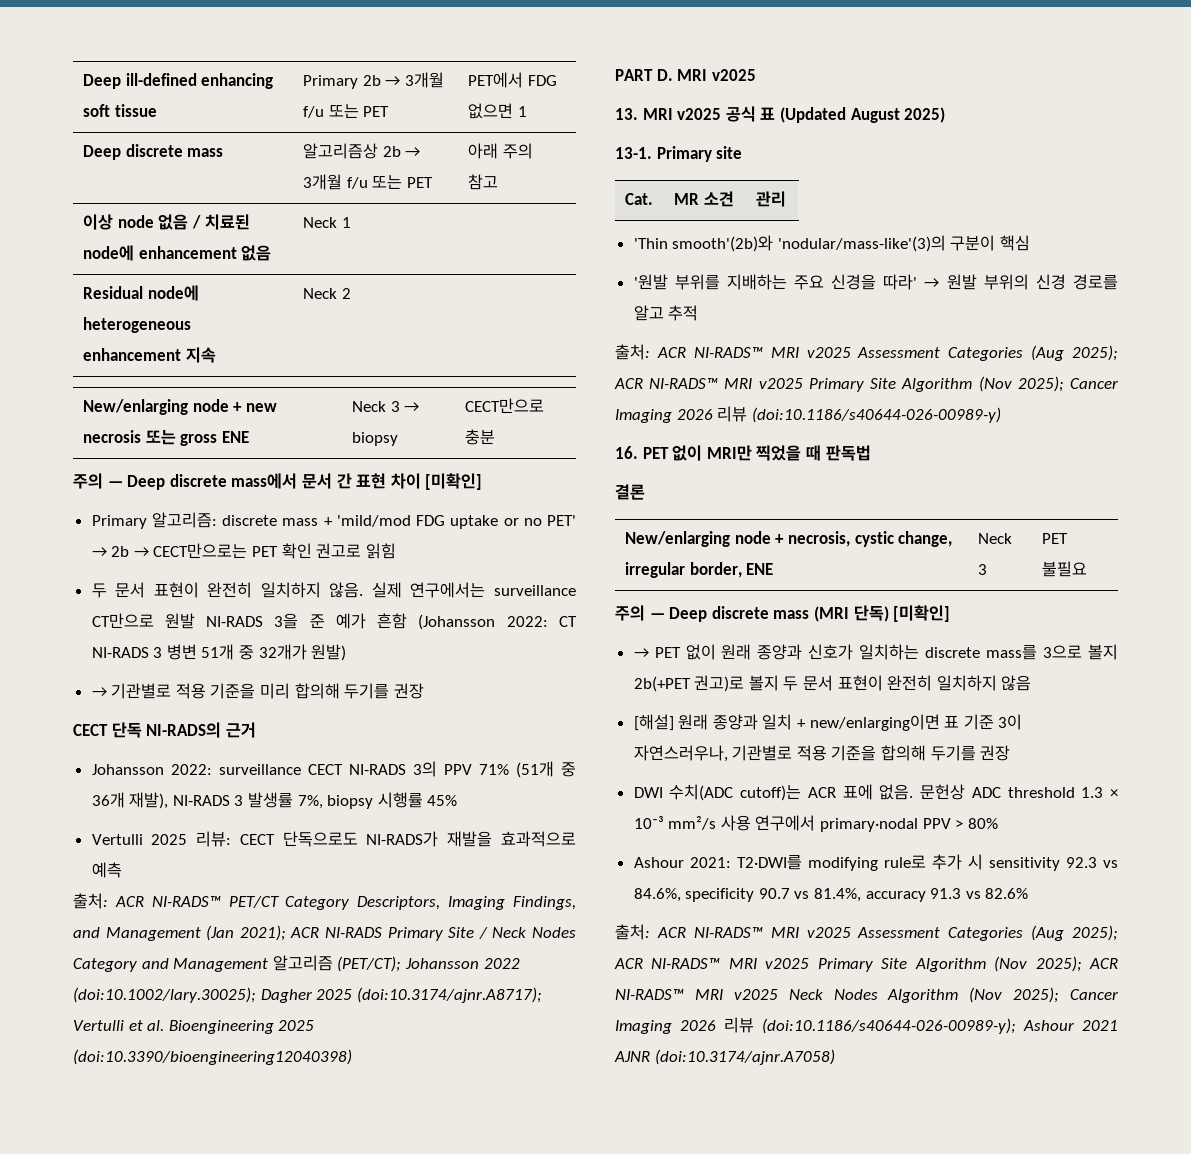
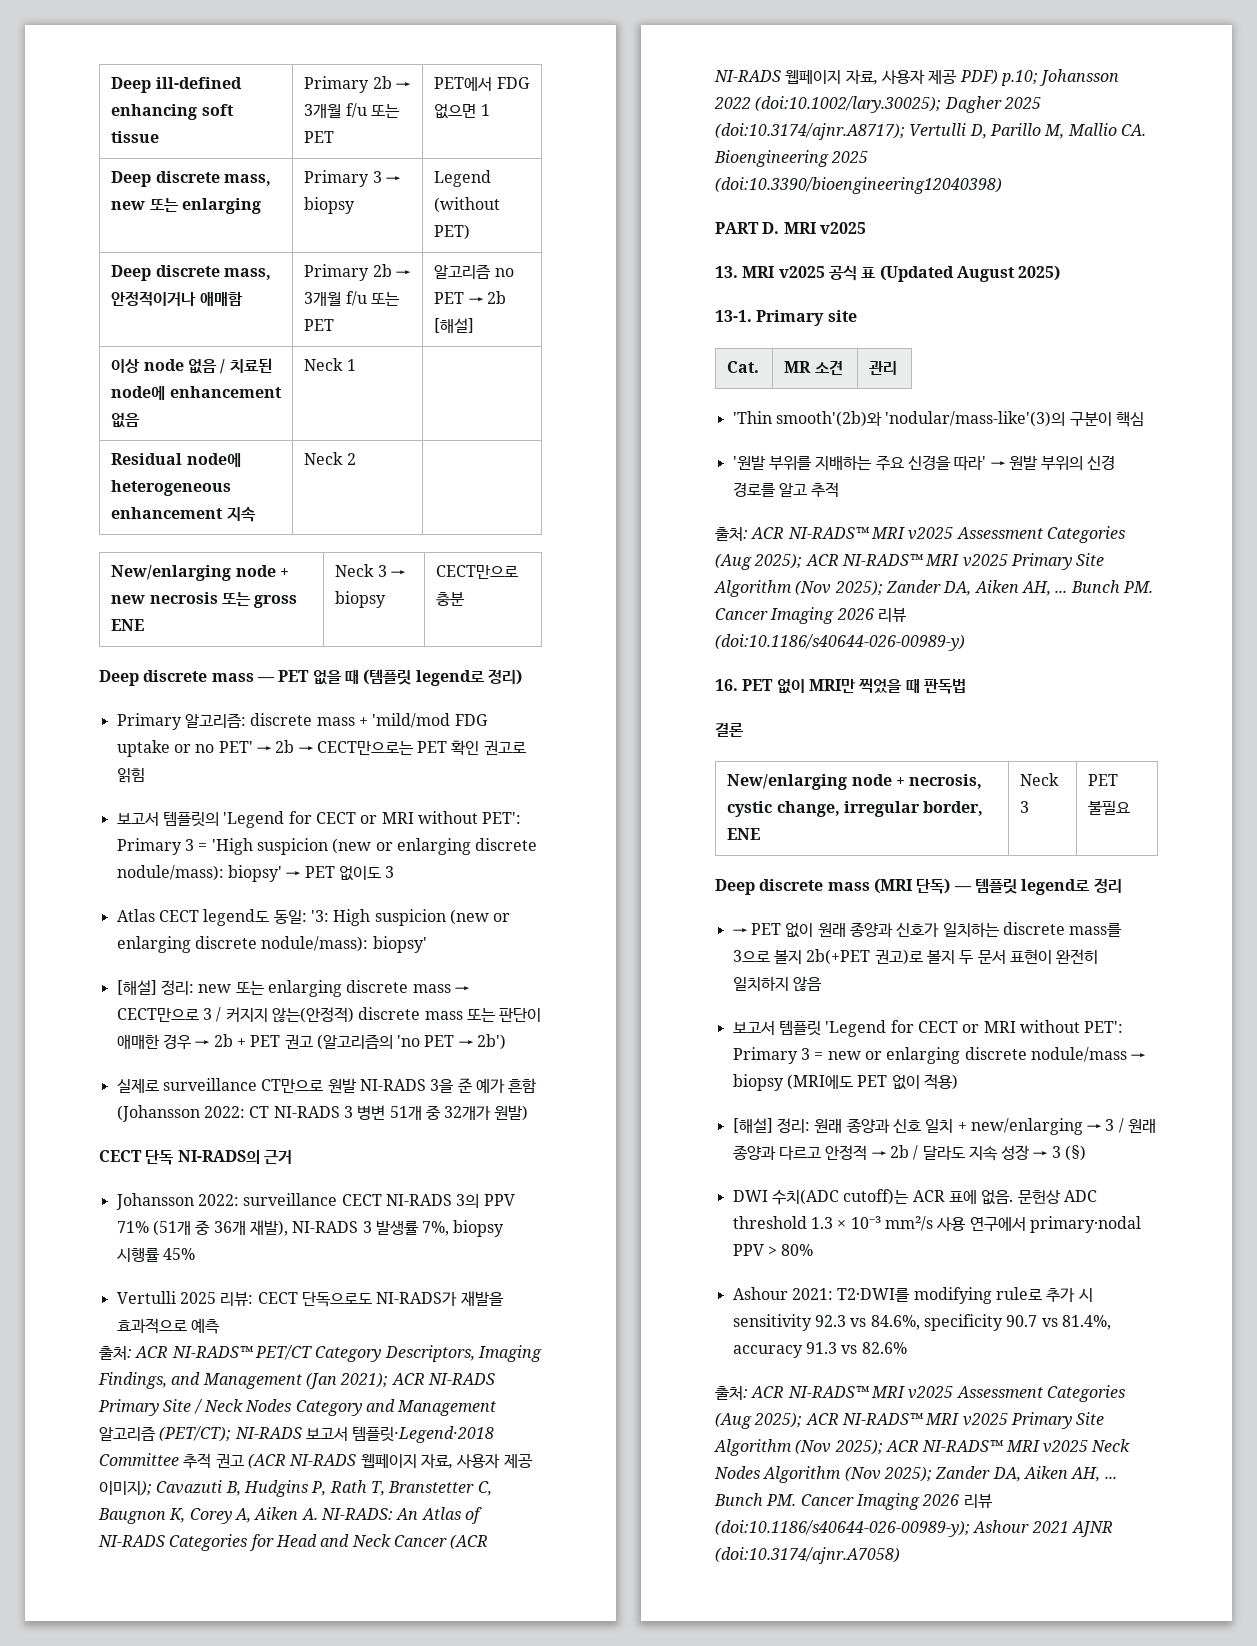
[187,148,224,157] [303,143,421,159] [303,174,433,190] [468,143,533,159] [468,174,499,190] mass | 알고리즘상 2b → 3개월 f/u 또는 PET | 아래 주의 참고 -> [223,174,271,186] [111,198,261,214] [304,170,401,187] [304,197,356,214] [434,170,492,187] [434,197,501,213] [434,224,471,240] [111,265,271,281] [111,291,243,306] [304,264,411,281] [304,291,400,306] [304,319,335,331] [434,264,514,279] [434,291,506,304] [434,318,475,333] mass, new 또는 enlarging | Primary 3 → biopsy | Legend (without PET) // Deep discrete mass, 안정적이거나 애매함 | Primary 2b → 3개월 f/u 또는 PET | 알고리즘 no PET → 2b [해설]
[73,473,483,490] 주의 — Deep discrete mass에서 문서 간 표현 차이 [미확인] -> [99,669,522,686] Deep discrete mass — PET 없을 때 (템플릿 legend로 정리)
[91,582,486,598] 두 문서 표현이 완전히 일치하지 않음. 실제 연구에서는 -> [116,811,522,828] [116,838,538,855] [116,865,395,882] [116,909,511,926] [116,936,427,953] [116,980,470,997] [116,1007,542,1023] [116,1034,507,1050] [116,1079,159,1093] 보고서 템플릿의 'Legend for CECT or MRI without PET': Primary 3 = 'High suspicion (new or enlarging discrete nodule/mass): biopsy' → PET 없이도 3 // Atlas CECT legend도 동일: '3: High suspicion (new or enlarging discrete nodule/mass): biopsy' // [해설] 정리: new 또는 enlarging discrete mass → CECT만으로 3 / 커지지 않는(안정적) discrete mass 또는 판단이 애매한 경우 → 2b + PET 권고 (알고리즘의 'no PET → 2b') // 실제로
[91,683,424,699] // → 기관별로 적용 기준을 미리 합의해 두기를 권장 -> (529, 1113) none
(402, 964) none -> [234,1426,495,1443] [99,1453,533,1469] [99,1480,492,1497] [98,1507,482,1524] [98,1534,489,1551] [714,69,1038,86] NI-RADS 보고서 템플릿·Legend·2018 Committee 추적 권고 (ACR NI-RADS 웹페이지 자료, 사용자 제공 이미지); Cavazuti B, Hudgins P, Rath T, Branstetter C, Baugnon K, Corey A, Aiken A. NI-RADS: An Atlas of NI-RADS Categories for Head and Neck Cancer (ACR NI-RADS 웹페이지 자료, 사용자 제공 PDF) p.10;
[128,1020,165,1031] et al. -> [969,123,1146,139] D, Parillo M, Mallio CA.
(1064, 384) none -> [885,580,1153,596] Zander DA, Aiken AH, ... Bunch PM.
[615,605,665,621] 주의 — -> (1131, 808) none
[893,605,951,622] [미확인] -> [953,878,1122,895] — 템플릿 legend로 정리
[633,714,758,731] // [해설] 원래 종양과 -> [732,1020,1124,1037] [732,1047,1147,1064] [732,1074,958,1091] [732,1118,921,1133] // 보고서 템플릿 'Legend for CECT or MRI without PET': Primary 3 = new or enlarging discrete nodule/mass → biopsy (MRI에도 PET 없이 적용) // [해설] 정리: 원래 종양과 신호
[809,714,1023,731] [633,745,1011,762] new/enlarging이면 표 기준 3이 자연스러우나, 기관별로 적용 기준을 합의해 두기를 권장 -> [970,1118,1157,1135] [732,1145,1087,1161] new/enlarging → 3 / 원래 종양과 다르고 안정적 → 2b / 달라도 지속 성장 → 3 (§)
(1060, 995) none -> [935,1466,1117,1482] [714,1493,797,1506] Zander DA, Aiken AH, ... Bunch PM.

